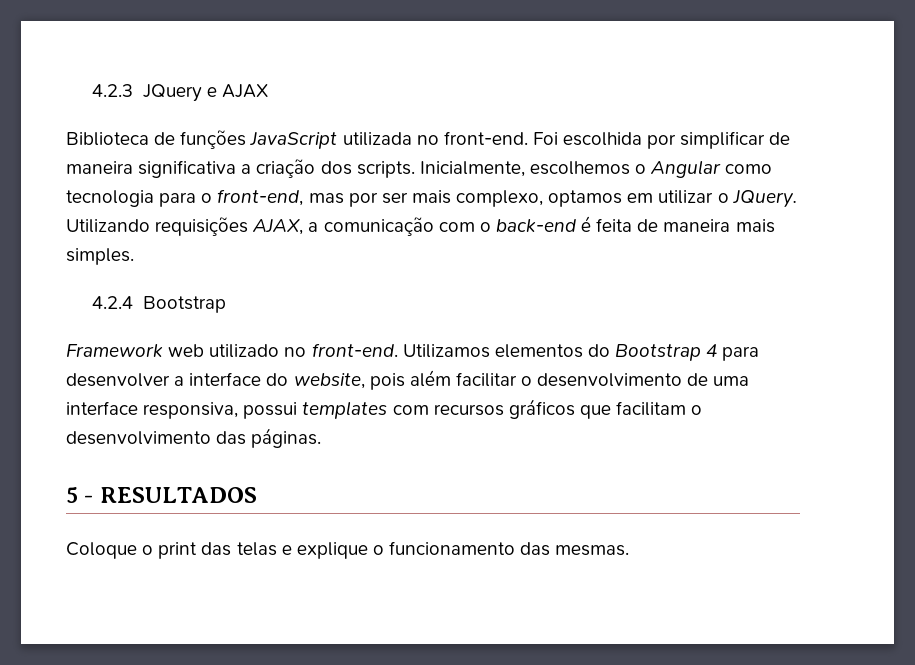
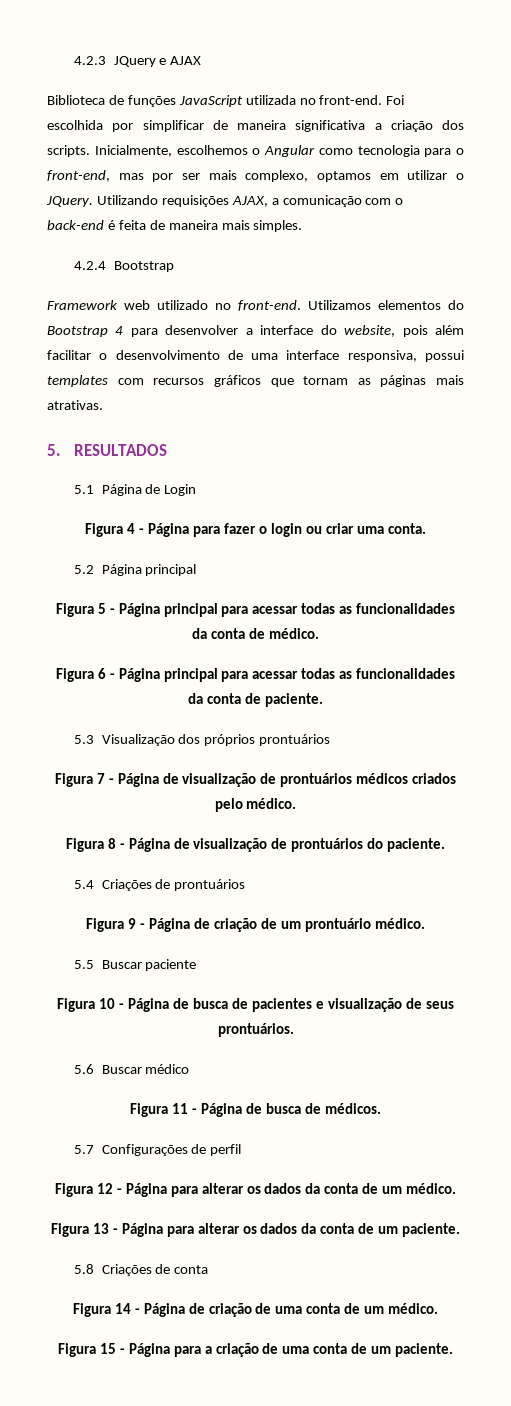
[616,401,703,416] [66,428,322,448] [66,487,257,503] [66,541,630,559] facilitam o desenvolvimento das páginas. // 5 - RESULTADOS // Coloque o print das telas e explique o funcionamento das mesmas. -> [303,375,464,387] [47,400,103,410] [47,444,168,456] [74,484,197,496] [85,523,426,537] [74,564,197,576] [55,603,456,617] [192,628,319,639] [55,668,456,682] [188,693,323,707] [74,734,331,746] [54,773,457,787] [214,798,297,812] [65,838,446,852] [74,879,246,891] [86,918,425,932] [74,959,197,971] [57,998,454,1012] [217,1023,294,1037] [74,1064,190,1074] [130,1103,381,1117] [74,1144,242,1156] [55,1183,456,1197] [51,1223,460,1237] [74,1264,209,1276] [72,1303,439,1317] [58,1343,453,1357] tornam as páginas mais atrativas. // 5. RESULTADOS // 5.1 Página de Login // Figura 4 - Página para fazer o login ou criar uma conta. // 5.2 Página principal // Figura 5 - Página principal para acessar todas as funcionalidades da conta de médico. // Figura 6 - Página principal para acessar todas as funcionalidades da conta de paciente. // 5.3 Visualização dos próprios prontuários // Figura 7 - Página de visualização de prontuários médicos criados pelo médico. // Figura 8 - Página de visualização de prontuários do paciente. // 5.4 Criações de prontuários // Figura 9 - Página de criação de um prontuário médico. // 5.5 Buscar paciente // Figura 10 - Página de busca de pacientes e visualização de seus prontuários. // 5.6 Buscar médico // Figura 11 - Página de busca de médicos. // 5.7 Configurações de perfil // Figura 12 - Página para alterar os dados da conta de um médico. // Figura 13 - Página para alterar os dados da conta de um paciente. // 5.8 Criações de conta // Figura 14 - Página de criação de uma conta de um médico. // Figura 15 - Página para a criação de uma conta de um paciente.

